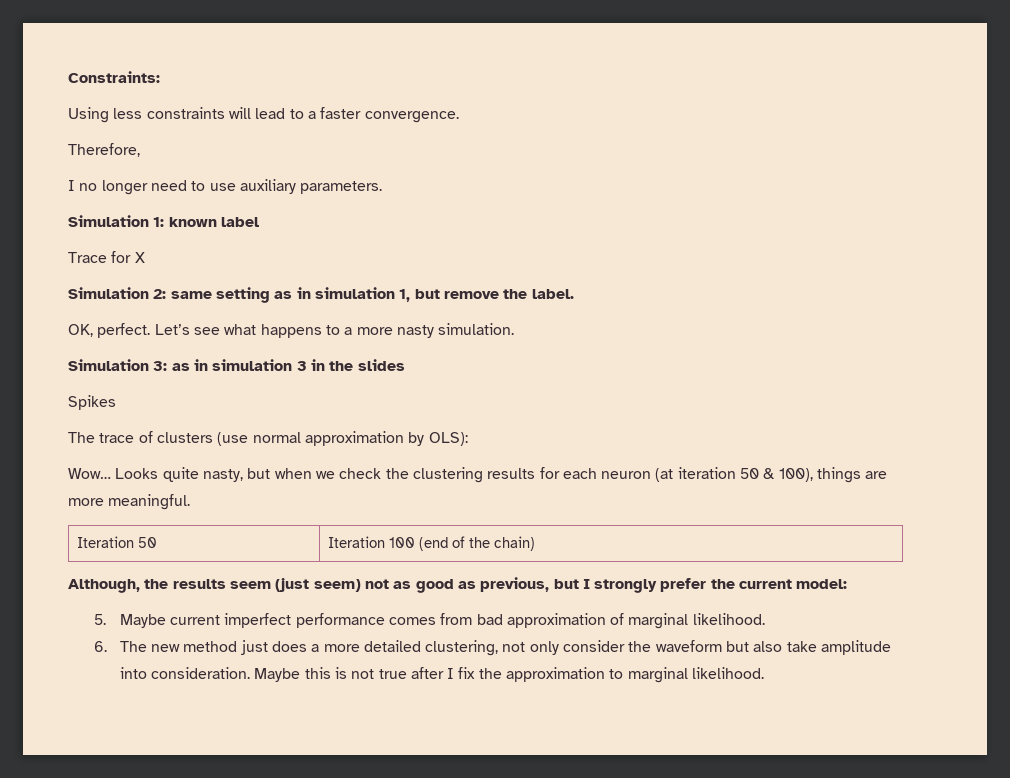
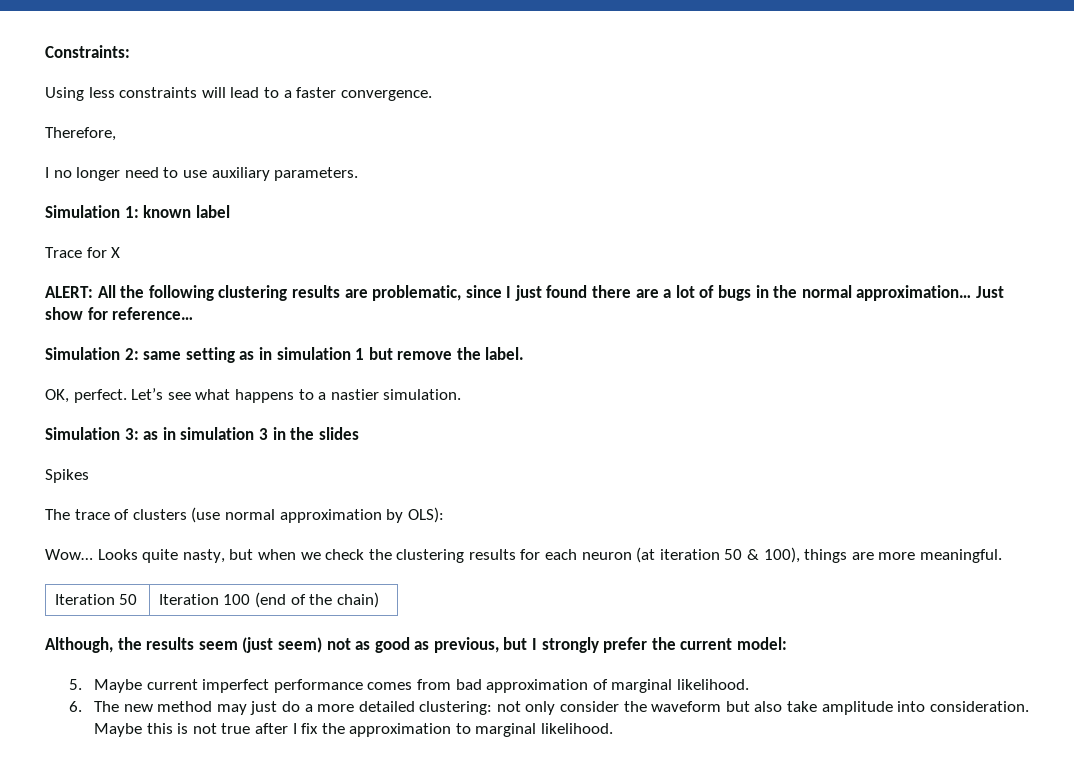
(145, 257) none -> [45,285,1004,301] [45,307,194,320] // ALERT: All the following clustering results are problematic, since I just found there are a lot of bugs in the normal approximation… Just show for reference…
[399,289,411,302] 1, -> [355,348,365,360] 1
[356,325,434,338] more nasty -> [330,389,379,400] nastier
[240,640,307,655] just does -> [216,701,300,715] may just do
[425,640,499,656] clustering, -> [419,701,493,715] clustering:

